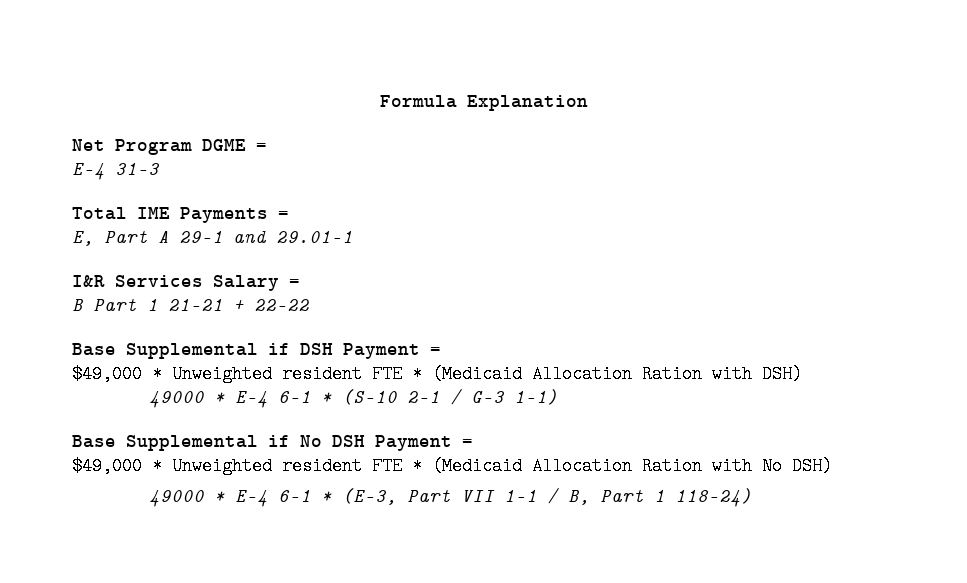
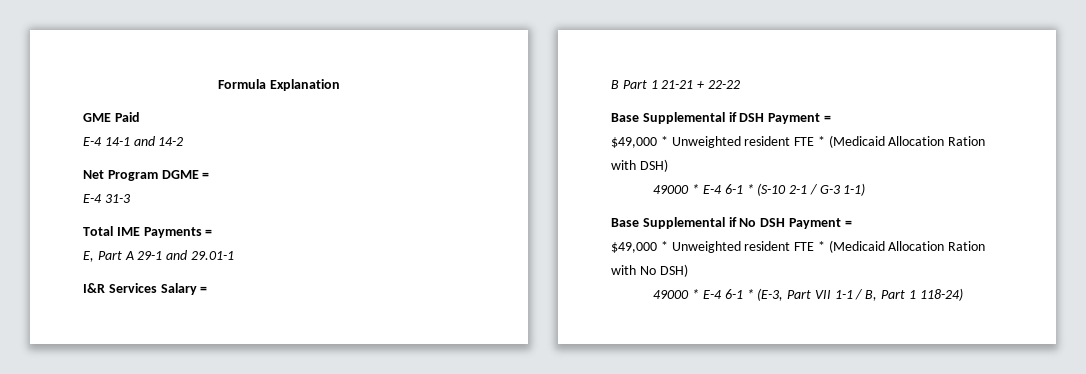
(588, 103) none -> [83,112,140,122] [83,136,184,146] // GME Paid // E-4 14-1 and 14-2

